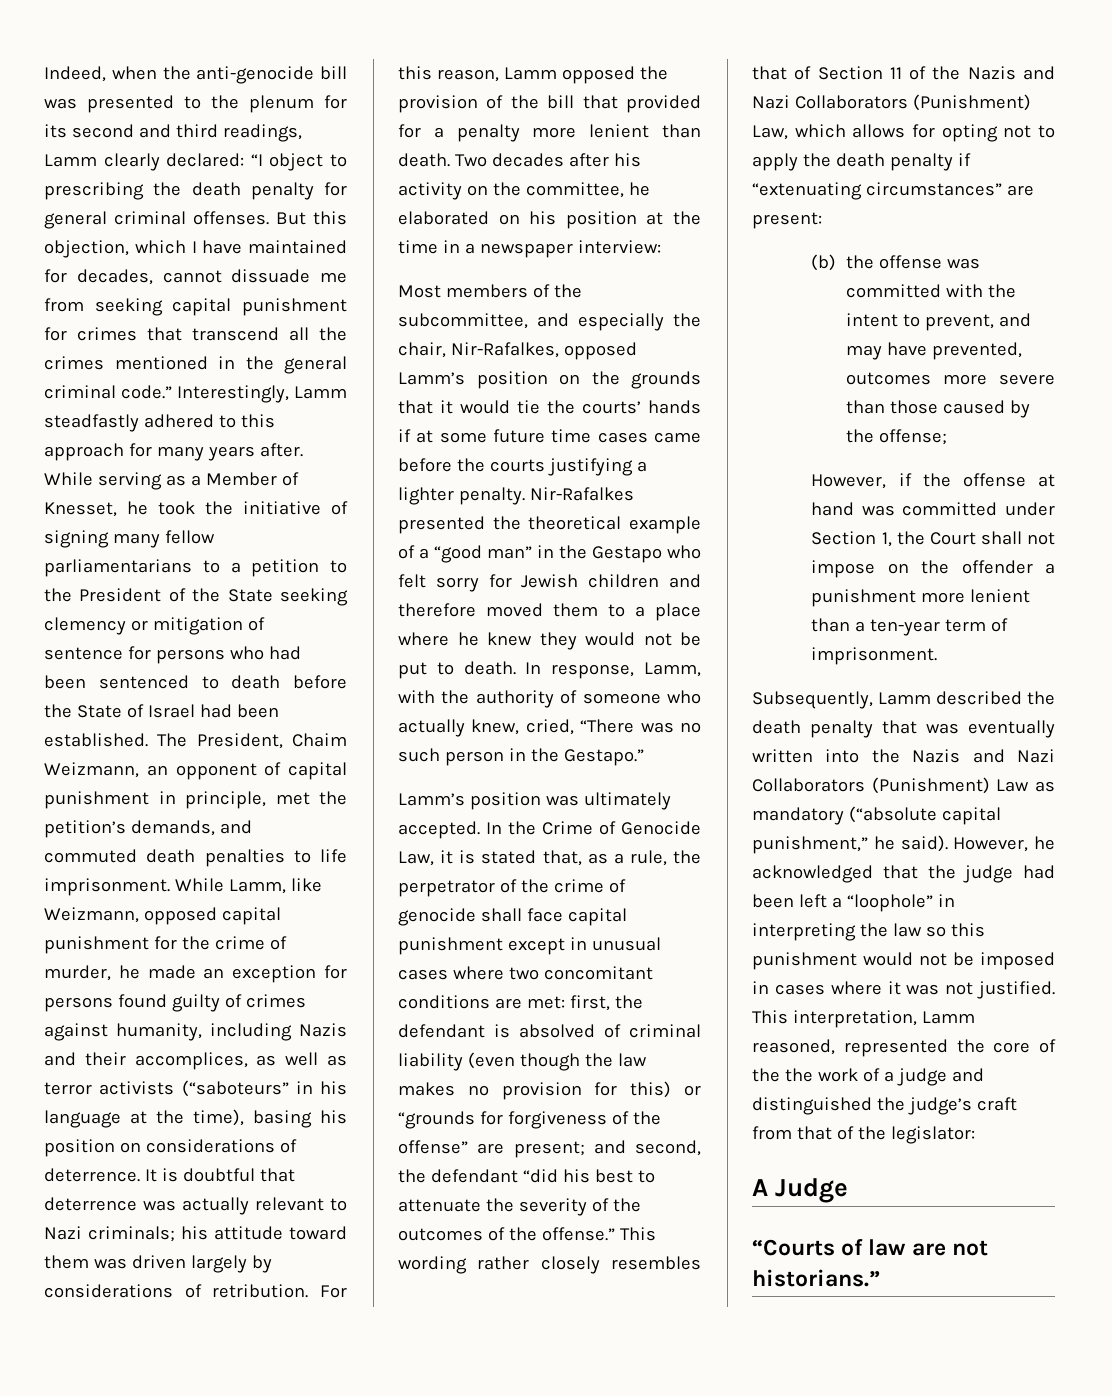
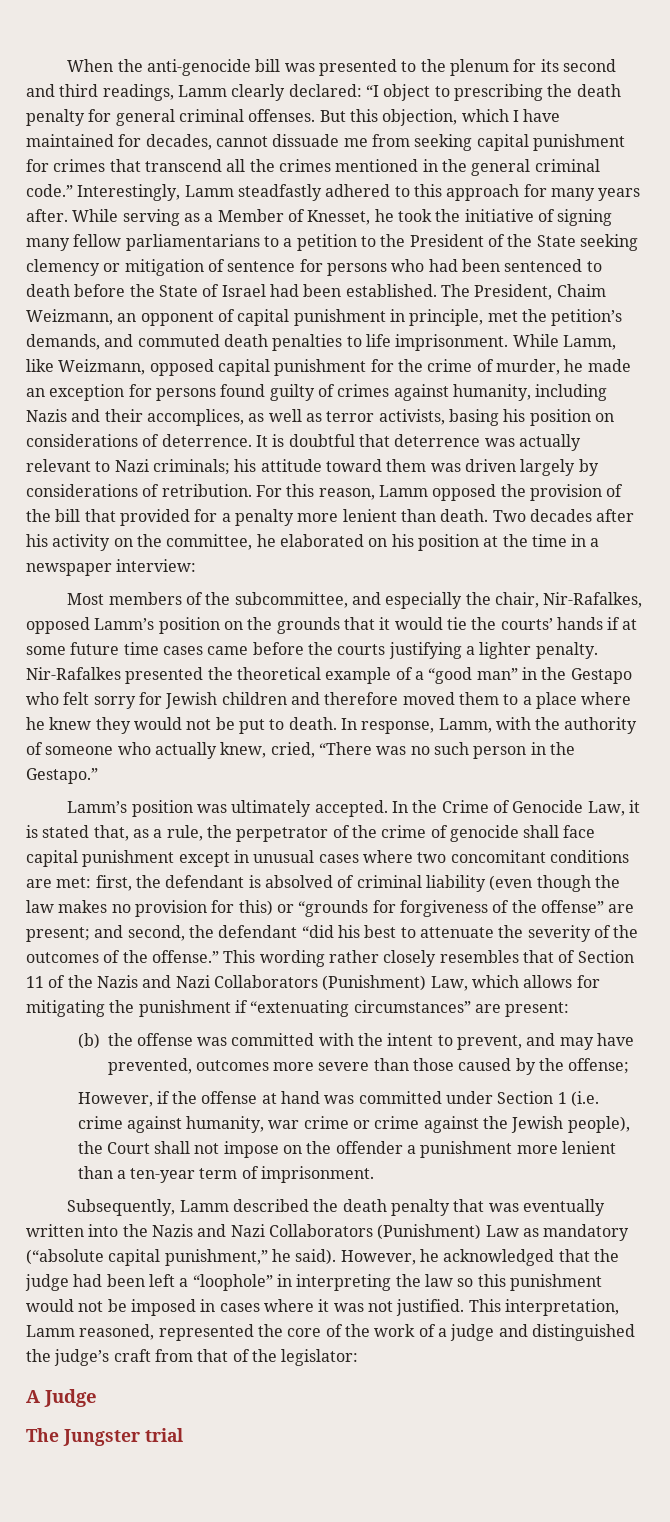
[44,66,157,82] Indeed, when -> [67,59,114,72] When
[99,1080,347,1097] [44,1109,244,1128] activists (“saboteurs” in his language at the time), -> [378,409,445,425] activists,
[941,124,1055,142] [752,153,953,171] opting not to apply the death penalty -> [26,1000,231,1017] mitigating the punishment
[881,532,892,547] 1, -> [557,1091,600,1107] [77,1116,630,1133] 1 (i.e. crime against humanity, war crime or crime against the Jewish people),
[784,1068,813,1082] the -> (370, 1330) none
[752,1239,988,1256] [752,1269,880,1287] “Courts of law are not historians.” -> [26,1428,183,1446] The Jungster trial

